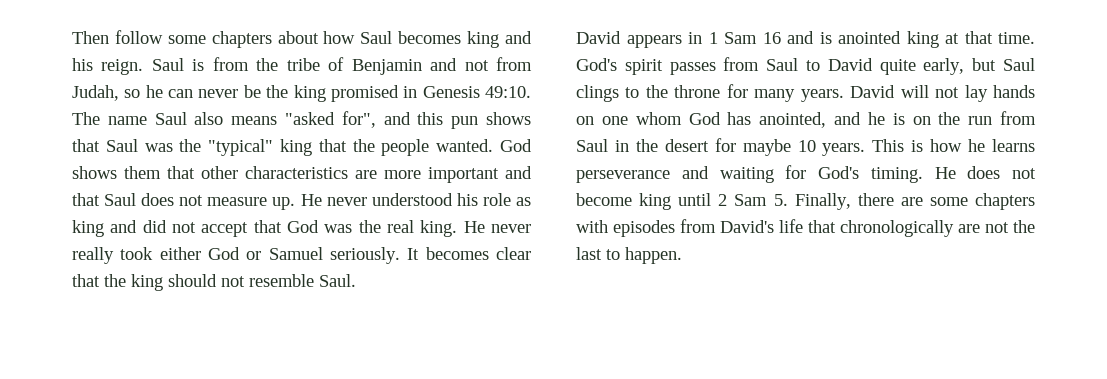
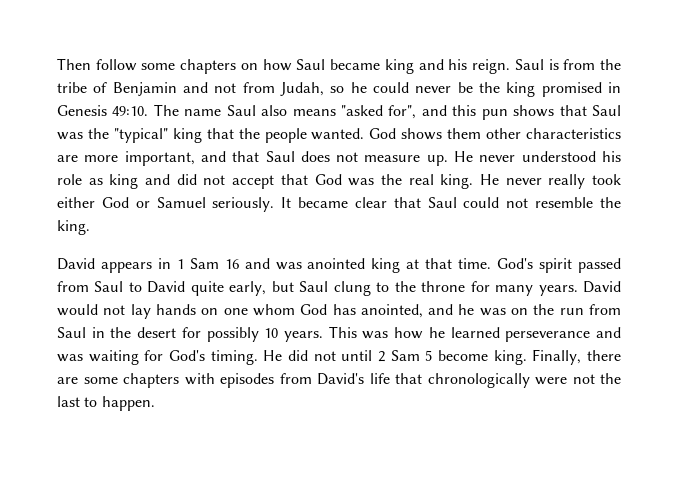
[277,31,319,44] about -> [240,63,258,70] on
[398,31,462,44] becomes -> [330,59,381,70] became
[168,89,194,98] can -> [372,82,409,93] could
[167,166,195,179] that -> (482, 133) none
[428,167,499,183] important -> [124,151,195,166] important,
[425,247,489,260] becomes -> [298,197,349,208] became
[104,274,356,291] the king should not resemble Saul. -> [427,197,622,208] [57,220,90,235] Saul could not resemble the king.
[819,32,832,44] is -> [275,262,302,270] was
[669,62,716,75] passes -> [578,258,621,273] passed
[576,85,619,102] clings -> [333,281,371,296] clung
[900,85,929,98] will -> [57,304,98,316] would
[892,113,905,125] is -> [479,308,506,316] was
[742,139,791,156] maybe -> [206,327,259,342] possibly
[911,140,924,152] is -> [362,331,389,339] was
[992,139,1035,152] learns -> [450,327,500,338] learned
(709, 172) none -> [57,354,83,362] was
[967,166,1036,179] [576,193,788,210] does not become king until 2 Sam 5. -> [288,350,527,365] did not until 2 Sam 5 become king.
[958,224,980,233] are -> [535,377,567,385] were

